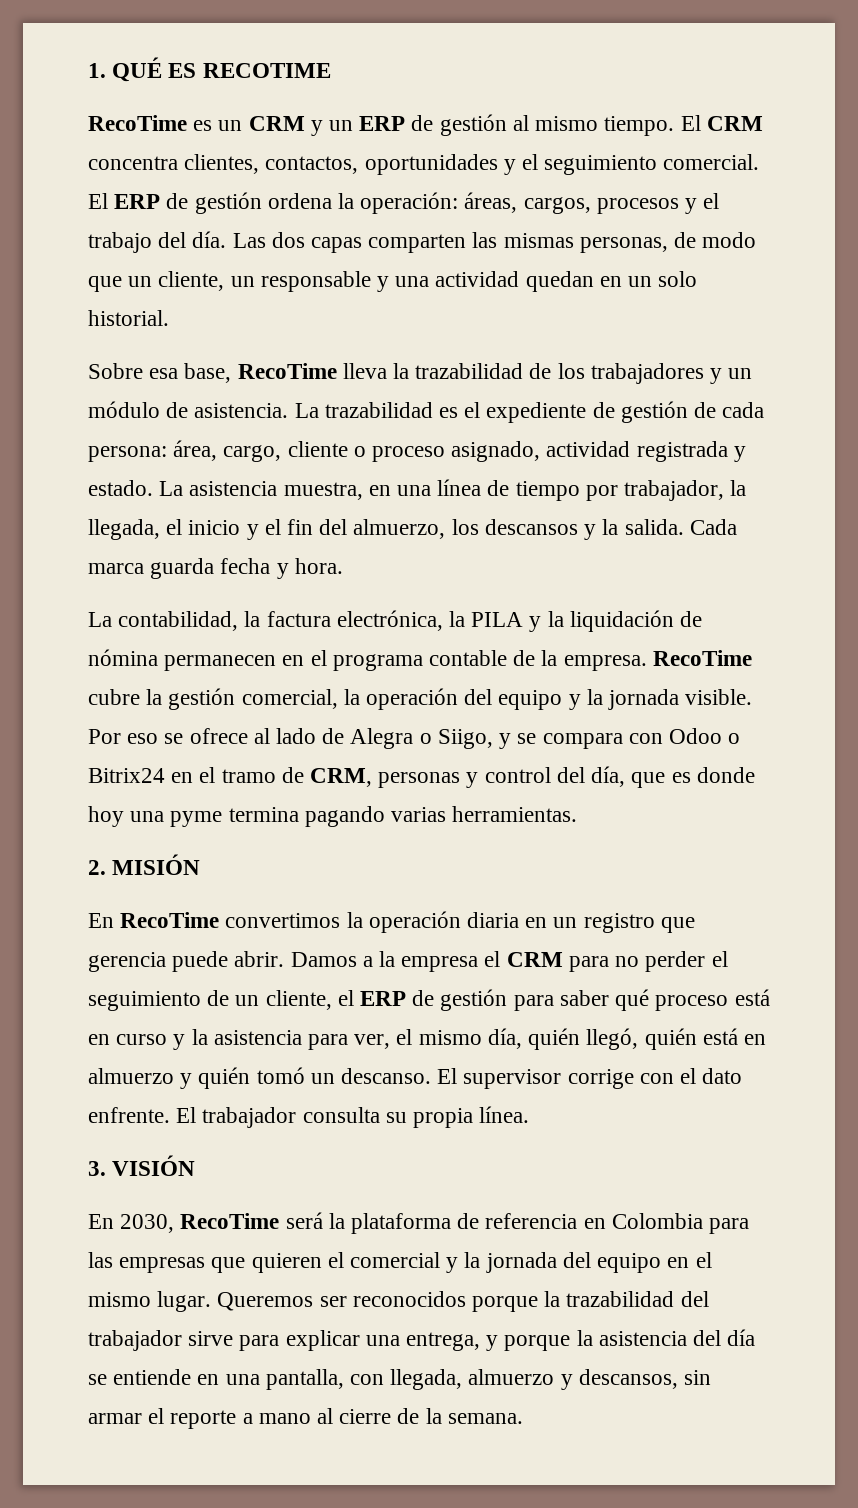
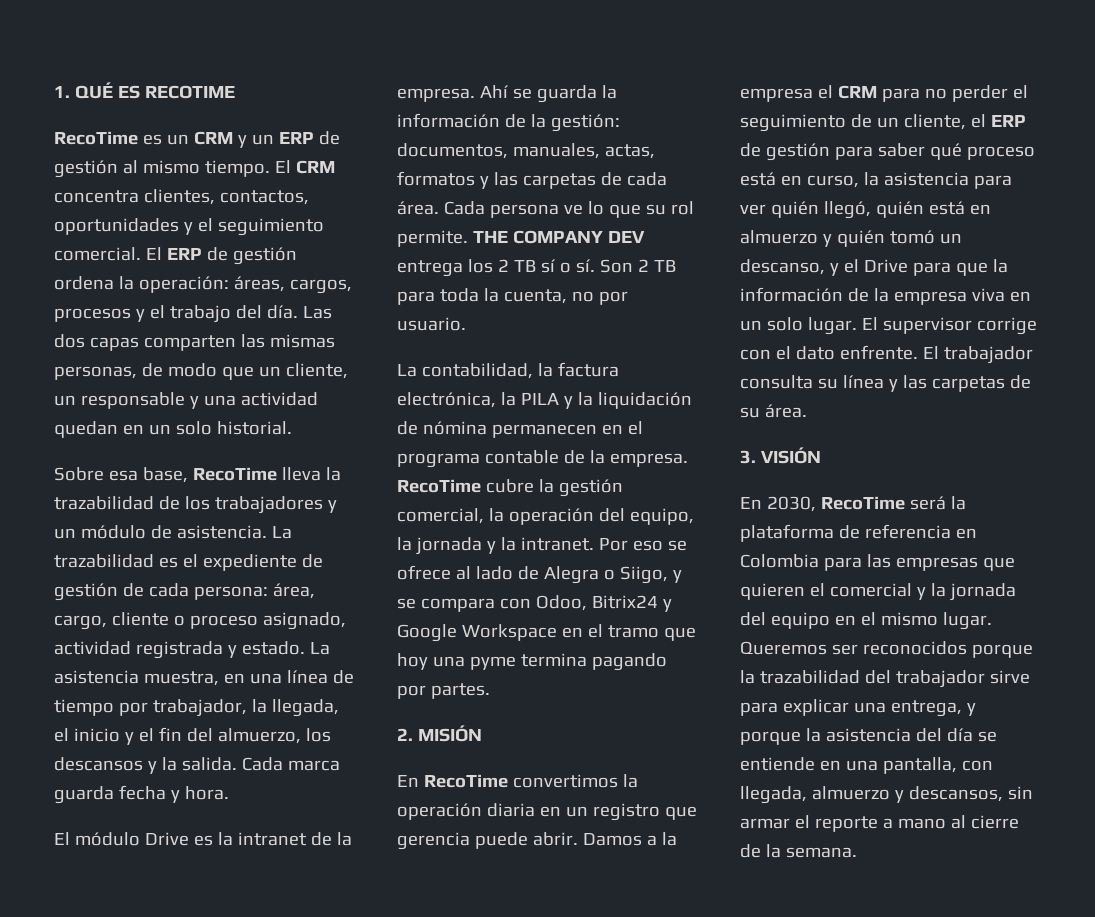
(343, 566) none -> [54,832,352,846] [397,85,617,103] [397,113,620,132] [397,143,655,159] [397,171,667,189] [397,201,694,218] [397,230,645,247] [397,259,676,277] [397,288,628,305] [397,317,466,331] // El módulo Drive es la intranet de la empresa. Ahí se guarda la información de la gestión: documentos, manuales, actas, formatos y las carpetas de cada área. Cada persona ve lo que su rol permite. THE COMPANY DEV entrega los 2 TB sí o sí. Son 2 TB para toda la cuenta, no por usuario.
[498,689,753,710] equipo y la jornada visible. -> [629,508,694,525] [397,537,594,555] equipo, la jornada y la intranet.
[668,728,741,744] [88,766,755,788] Odoo o Bitrix24 en el tramo de CRM, personas y control del día, que es donde -> [535,595,672,612] [397,624,696,642] Odoo, Bitrix24 y Google Workspace en el tramo que
[391,806,578,822] varias herramientas. -> [397,683,490,699] por partes.
[116,1034,186,1050] curso y -> [806,175,859,188] curso,
[354,1028,522,1049] ver, el mismo día, -> [740,204,766,215] ver
[341,1068,432,1084] descanso. -> [740,259,1008,276] [740,287,1031,305] [740,317,857,335] descanso, y el Drive para que la información de la empresa viva en un solo lugar.
[413,1106,530,1128] propia línea. -> [842,375,1031,392] [740,404,807,418] línea y las carpetas de su área.

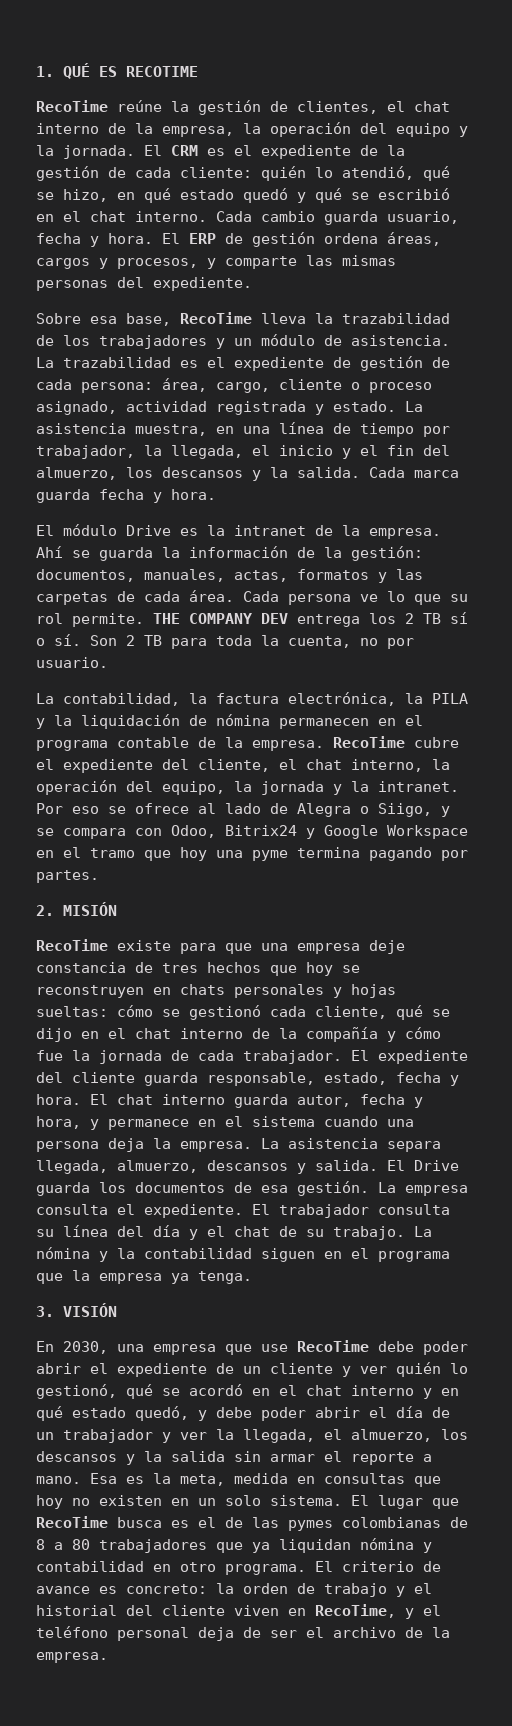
[142,131,340,148] [54,160,335,178] [54,189,309,205] [54,218,324,236] [54,247,141,261] es un CRM y un ERP de gestión al mismo tiempo. El CRM concentra clientes, contactos, oportunidades y el seguimiento comercial. -> [117,100,450,115] [36,122,468,137] [36,145,405,159] [36,166,450,181] [36,188,450,203] [36,211,459,225] [36,233,153,247] reúne la gestión de clientes, el chat interno de la empresa, la operación del equipo y la jornada. El CRM es el expediente de la gestión de cada cliente: quién lo atendió, qué se hizo, en qué estado quedó y qué se escribió en el chat interno. Cada cambio guarda usuario, fecha y hora.
[118,276,352,294] [54,305,332,323] [54,334,335,351] [54,363,348,380] [54,392,318,409] [54,421,292,438] la operación: áreas, cargos, procesos y el trabajo del día. Las dos capas comparten las mismas personas, de modo que un cliente, un responsable y una actividad quedan en un solo historial. -> [387,232,441,246] [36,255,396,269] [36,277,252,291] áreas, cargos y procesos, y comparte las mismas personas del expediente.
[538,479,623,497] [397,508,484,524] la gestión comercial, -> [36,759,423,773] el expediente del cliente, el chat interno,
[397,774,638,788] [397,803,697,821] [397,832,677,850] [740,85,1028,102] [740,114,1026,132] [740,143,1035,161] [740,172,1012,189] [740,201,991,219] [740,230,962,247] [740,259,1008,276] [740,287,1031,305] [740,317,1037,335] [740,345,918,360] En RecoTime convertimos la operación diaria en un registro que gerencia puede abrir. Damos a la empresa el CRM para no perder el seguimiento de un cliente, el ERP de gestión para saber qué proceso está en curso, la asistencia para ver quién llegó, quién está en almuerzo y quién tomó un descanso, y el Drive para que la información de la empresa viva en un solo lugar. El supervisor corrige con el dato enfrente. -> [36,939,405,954] [36,962,360,976] [36,984,396,998] [36,1005,450,1020] [36,1027,441,1042] [36,1050,468,1064] [36,1072,459,1086] [36,1094,423,1108] [36,1116,414,1130] [36,1138,441,1152] [36,1160,459,1174] [36,1181,468,1196] [36,1204,243,1218] RecoTime existe para que una empresa deje constancia de tres hechos que hoy se reconstruyen en chats personales y hojas sueltas: cómo se gestionó cada cliente, qué se dijo en el chat interno de la compañía y cómo fue la jornada de cada trabajador. El expediente del cliente guarda responsable, estado, fecha y hora. El chat interno guarda autor, fecha y hora, y permanece en el sistema cuando una persona deja la empresa. La asistencia separa llegada, almuerzo, descansos y salida. El Drive guarda los documentos de esa gestión. La empresa consulta el expediente.
[888,375,1031,392] [740,404,807,418] [740,447,821,464] [740,496,966,512] [740,524,977,542] [740,554,1015,571] [740,583,1016,601] [740,612,992,630] [740,641,1033,658] [740,670,1030,688] [740,699,976,717] [740,728,997,745] [740,757,993,774] [740,786,1003,804] y las carpetas de su área. // 3. VISIÓN // En 2030, RecoTime será la plataforma de referencia en Colombia para las empresas que quieren el comercial y la jornada del equipo en el mismo lugar. Queremos ser reconocidos porque la trazabilidad del trabajador sirve para explicar una entrega, y porque la asistencia del día se entiende en una pantalla, con llegada, almuerzo y descansos, -> [117,1225,432,1240] [36,1247,450,1262] [36,1270,252,1284] [36,1303,117,1317] [36,1340,468,1355] [36,1362,468,1377] [36,1384,459,1399] [36,1406,450,1421] [36,1429,468,1443] [36,1451,225,1465] del día y el chat de su trabajo. La nómina y la contabilidad siguen en el programa que la empresa ya tenga. // 3. VISIÓN // En 2030, una empresa que use RecoTime debe poder abrir el expediente de un cliente y ver quién lo gestionó, qué se acordó en el chat interno y en qué estado quedó, y debe poder abrir el día de un trabajador y ver la llegada, el almuerzo, los descansos y la salida
[897,815,1019,829] [740,844,857,858] mano al cierre de la semana. -> [36,1473,441,1487] [36,1495,459,1509] [36,1516,468,1531] [36,1538,432,1553] [36,1561,441,1575] [36,1583,432,1597] [36,1604,441,1619] [36,1626,450,1641] [36,1652,108,1663] mano. Esa es la meta, medida en consultas que hoy no existen en un solo sistema. El lugar que RecoTime busca es el de las pymes colombianas de 8 a 80 trabajadores que ya liquidan nómina y contabilidad en otro programa. El criterio de avance es concreto: la orden de trabajo y el historial del cliente viven en RecoTime, y el teléfono personal deja de ser el archivo de la empresa.

